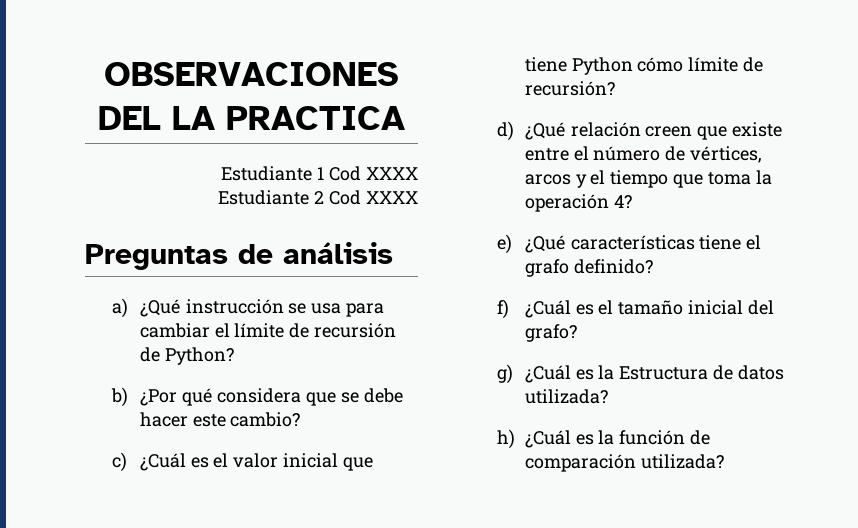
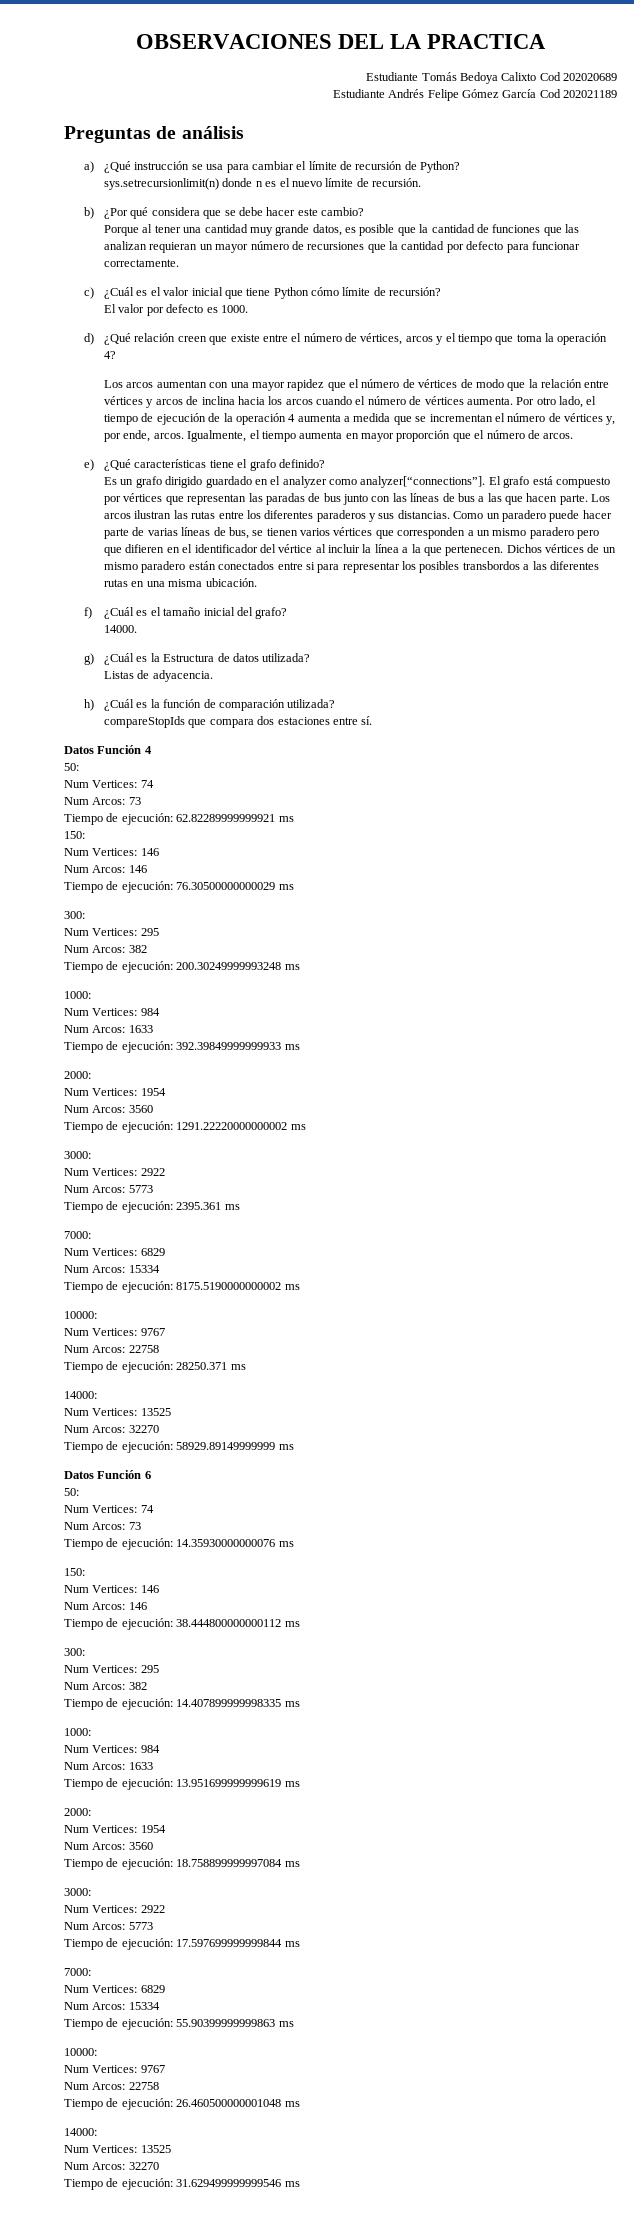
[317,166,419,181] [218,190,419,205] 1 Cod XXXX // Estudiante 2 Cod XXXX -> [421,72,617,84] [332,89,617,101] Tomás Bedoya Calixto Cod 202020689 // Estudiante Andrés Felipe Gómez García Cod 202021189
(234, 356) none -> [104,178,422,190] // sys.setrecursionlimit(n) donde n es el nuevo límite de recursión.
(301, 419) none -> [104,224,580,236] [104,241,580,253] [104,259,180,267] // Porque al tener una cantidad muy grande datos, es posible que la cantidad de funciones que las analizan requieran un mayor número de recursiones que la cantidad por defecto para funcionar correctamente.
(615, 88) none -> [104,304,248,316] // El valor por defecto es 1000.
(632, 201) none -> [104,379,610,391] [104,396,597,408] [104,413,616,425] [104,430,574,442] // Los arcos aumentan con una mayor rapidez que el número de vértices de modo que la relación entre vértices y arcos de inclina hacia los arcos cuando el número de vértices aumenta. Por otro lado, el tiempo de ejecución de la operación 4 aumenta a medida que se incrementan el número de vértices y, por ende, arcos. Igualmente, el tiempo aumenta en mayor proporción que el número de arcos.
(653, 266) none -> [104,476,610,488] [104,493,611,505] [104,510,612,522] [104,527,600,539] [104,544,616,556] [104,561,599,573] [104,578,257,587] // Es un grafo dirigido guardado en el analyzer como analyzer[“connections”]. El grafo está compuesto por vértices que representan las paradas de bus junto con las líneas de bus a las que hacen parte. Los arcos ilustran las rutas entre los diferentes paraderos y sus distancias. Como un paradero puede hacer parte de varias líneas de bus, se tienen varios vértices que corresponden a un mismo paradero pero que difieren en el identificador del vértice al incluir la línea a la que pertenecen. Dichos vértices de un mismo paradero están conectados entre si para representar los posibles transbordos a las diferentes rutas en una misma ubicación.
(577, 333) none -> [104,625,138,633] // 14000.
(608, 396) none -> [104,670,213,682] // Listas de adyacencia.
(724, 461) none -> [104,716,373,728] [64,745,152,754] [64,763,79,771] [64,780,154,788] [64,797,141,805] [64,813,294,825] [64,831,85,839] [64,848,159,856] [64,865,147,873] [64,881,294,893] [64,911,85,919] [64,928,159,936] [64,945,147,953] [64,961,300,973] [64,991,91,999] [64,1008,160,1016] [64,1025,153,1033] [64,1041,300,1053] [64,1071,91,1079] [64,1088,166,1096] [64,1105,153,1113] [64,1121,306,1133] [64,1151,91,1159] [64,1168,165,1176] [64,1185,153,1193] [64,1201,240,1213] [64,1231,91,1239] [64,1248,165,1256] [64,1265,160,1273] [64,1281,300,1293] [64,1311,97,1319] [64,1328,165,1336] [64,1345,159,1353] [64,1361,246,1373] [64,1391,97,1399] [64,1408,171,1416] [64,1425,159,1433] [64,1441,294,1453] [64,1470,151,1479] [64,1488,79,1496] [64,1505,154,1513] [64,1522,141,1530] [64,1538,294,1550] [64,1568,85,1576] [64,1585,159,1593] [64,1602,147,1610] [64,1618,300,1630] [64,1648,85,1656] [64,1665,159,1673] [64,1682,147,1690] [64,1698,300,1710] [64,1728,91,1736] [64,1745,160,1753] [64,1762,153,1770] [64,1778,300,1790] [64,1808,91,1816] [64,1825,166,1833] [64,1842,153,1850] [64,1858,300,1870] [64,1888,91,1896] [64,1905,165,1913] [64,1922,153,1930] [64,1938,300,1950] [64,1968,91,1976] [64,1985,165,1993] [64,2002,160,2010] [64,2018,294,2030] [64,2048,97,2056] [64,2065,165,2073] [64,2082,159,2090] [64,2098,300,2110] [64,2128,97,2136] [64,2145,171,2153] [64,2162,159,2170] [64,2178,300,2190] // compareStopIds que compara dos estaciones entre sí. // Datos Función 4 // 50: // Num Vertices: 74 // Num Arcos: 73 // Tiempo de ejecución: 62.82289999999921 ms // 150: // Num Vertices: 146 // Num Arcos: 146 // Tiempo de ejecución: 76.30500000000029 ms // 300: // Num Vertices: 295 // Num Arcos: 382 // Tiempo de ejecución: 200.30249999993248 ms // 1000: // Num Vertices: 984 // Num Arcos: 1633 // Tiempo de ejecución: 392.39849999999933 ms // 2000: // Num Vertices: 1954 // Num Arcos: 3560 // Tiempo de ejecución: 1291.22220000000002 ms // 3000: // Num Vertices: 2922 // Num Arcos: 5773 // Tiempo de ejecución: 2395.361 ms // 7000: // Num Vertices: 6829 // Num Arcos: 15334 // Tiempo de ejecución: 8175.5190000000002 ms // 10000: // Num Vertices: 9767 // Num Arcos: 22758 // Tiempo de ejecución: 28250.371 ms // 14000: // Num Vertices: 13525 // Num Arcos: 32270 // Tiempo de ejecución: 58929.89149999999 ms // Datos Función 6 // 50: // Num Vertices: 74 // Num Arcos: 73 // Tiempo de ejecución: 14.35930000000076 ms // 150: // Num Vertices: 146 // Num Arcos: 146 // Tiempo de ejecución: 38.444800000000112 ms // 300: // Num Vertices: 295 // Num Arcos: 382 // Tiempo de ejecución: 14.407899999998335 ms // 1000: // Num Vertices: 984 // Num Arcos: 1633 // Tiempo de ejecución: 13.951699999999619 ms // 2000: // Num Vertices: 1954 // Num Arcos: 3560 // Tiempo de ejecución: 18.758899999997084 ms // 3000: // Num Vertices: 2922 // Num Arcos: 5773 // Tiempo de ejecución: 17.597699999999844 ms // 7000: // Num Vertices: 6829 // Num Arcos: 15334 // Tiempo de ejecución: 55.90399999999863 ms // 10000: // Num Vertices: 9767 // Num Arcos: 22758 // Tiempo de ejecución: 26.460500000001048 ms // 14000: // Num Vertices: 13525 // Num Arcos: 32270 // Tiempo de ejecución: 31.629499999999546 ms

